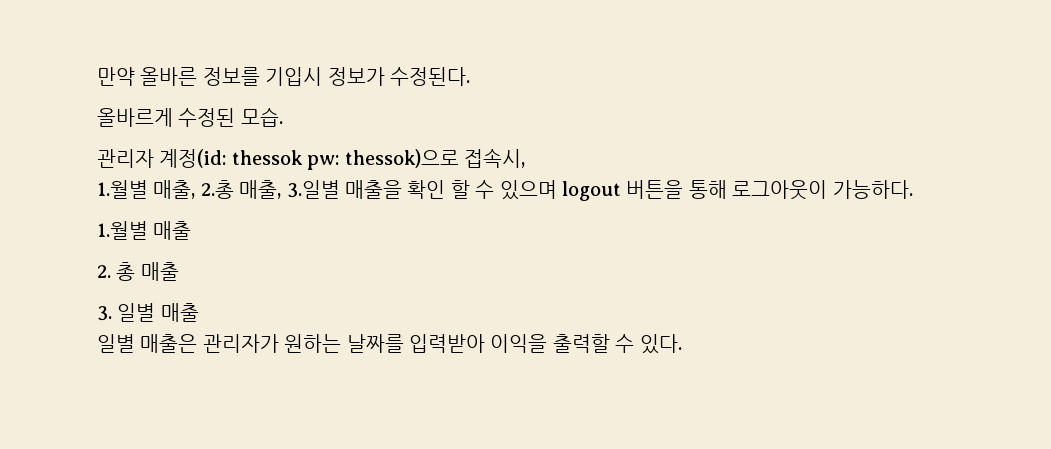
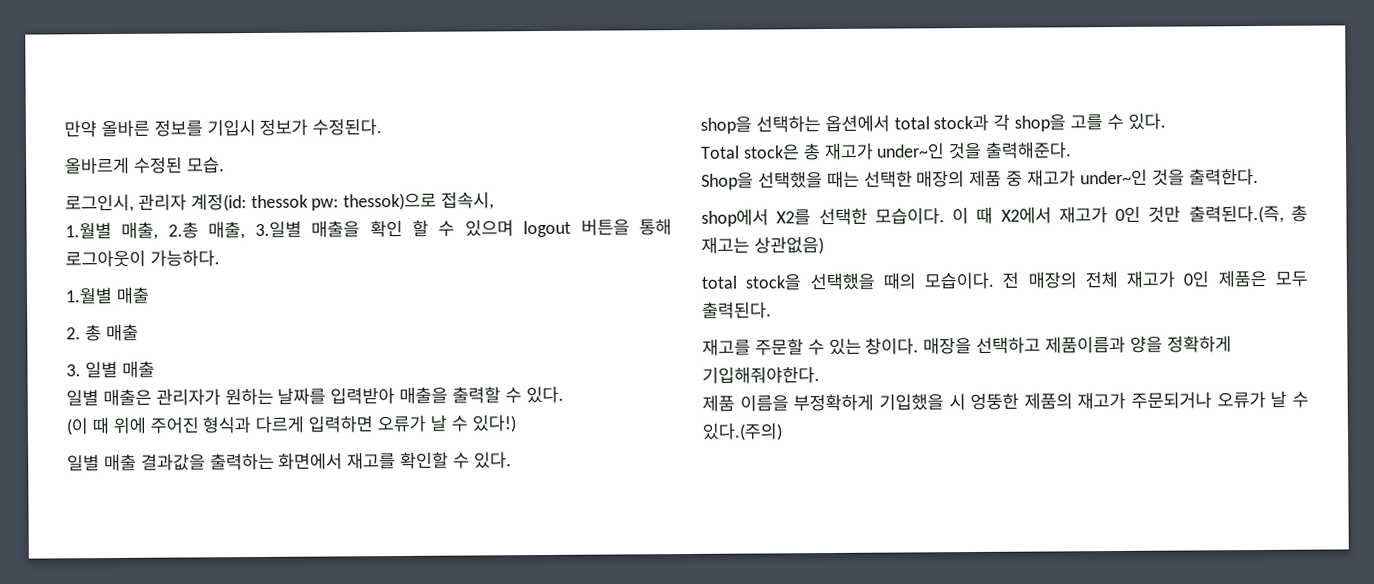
(283, 117) none -> [65,193,134,213] 로그인시,
[490,334,548,353] 이익을 -> [399,386,449,405] 매출을
(682, 344) none -> [66,414,516,436] [67,451,512,472] [700,112,1166,134] [700,141,1073,161] [701,168,1259,190] [701,204,1308,227] [701,236,824,255] [701,269,1308,291] [702,301,772,319] [702,335,1232,356] [702,366,820,384] [702,390,1309,412] [702,422,783,441] // (이 때 위에 주어진 형식과 다르게 입력하면 오류가 날 수 있다!) // 일별 매출 결과값을 출력하는 화면에서 재고를 확인할 수 있다. // shop을 선택하는 옵션에서 total stock과 각 shop을 고를 수 있다. // Total stock은 총 재고가 under~인 것을 출력해준다. // Shop을 선택했을 때는 선택한 매장의 제품 중 재고가 under~인 것을 출력한다. // shop에서 X2를 선택한 모습이다. 이 때 X2에서 재고가 0인 것만 출력된다.(즉, 총 재고는 상관없음) // total stock을 선택했을 때의 모습이다. 전 매장의 전체 재고가 0인 제품은 모두 출력된다. // 재고를 주문할 수 있는 창이다. 매장을 선택하고 제품이름과 양을 정확하게 기입해줘야한다. // 제품 이름을 부정확하게 기입했을 시 엉뚱한 제품의 재고가 주문되거나 오류가 날 수 있다.(주의)

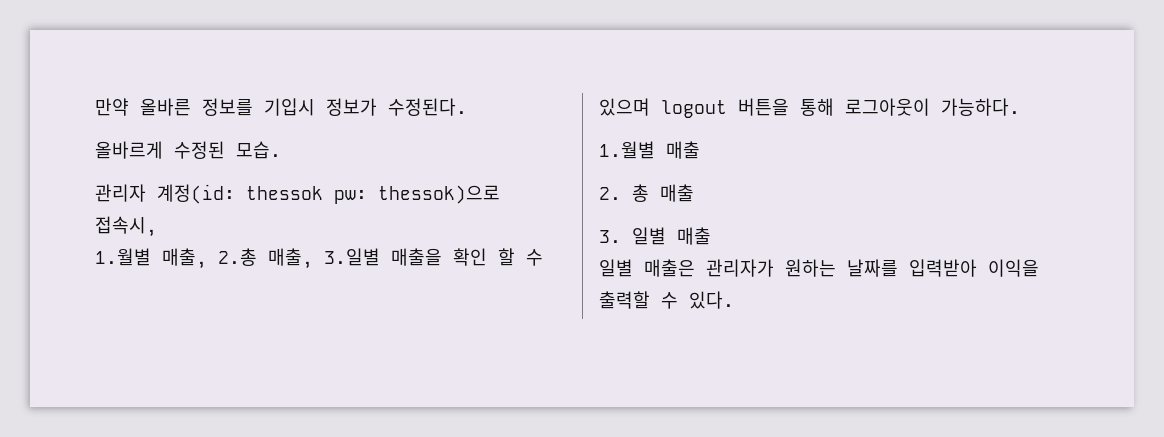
[65,193,134,213] 로그인시, -> (281, 150) none
[399,386,449,405] 매출을 -> [988,259,1039,277] 이익을
[66,414,516,436] [67,451,512,472] [700,112,1166,134] [700,141,1073,161] [701,168,1259,190] [701,204,1308,227] [701,236,824,255] [701,269,1308,291] [702,301,772,319] [702,335,1232,356] [702,366,820,384] [702,390,1309,412] [702,422,783,441] // (이 때 위에 주어진 형식과 다르게 입력하면 오류가 날 수 있다!) // 일별 매출 결과값을 출력하는 화면에서 재고를 확인할 수 있다. // shop을 선택하는 옵션에서 total stock과 각 shop을 고를 수 있다. // Total stock은 총 재고가 under~인 것을 출력해준다. // Shop을 선택했을 때는 선택한 매장의 제품 중 재고가 under~인 것을 출력한다. // shop에서 X2를 선택한 모습이다. 이 때 X2에서 재고가 0인 것만 출력된다.(즉, 총 재고는 상관없음) // total stock을 선택했을 때의 모습이다. 전 매장의 전체 재고가 0인 제품은 모두 출력된다. // 재고를 주문할 수 있는 창이다. 매장을 선택하고 제품이름과 양을 정확하게 기입해줘야한다. // 제품 이름을 부정확하게 기입했을 시 엉뚱한 제품의 재고가 주문되거나 오류가 날 수 있다.(주의) -> (734, 300) none

